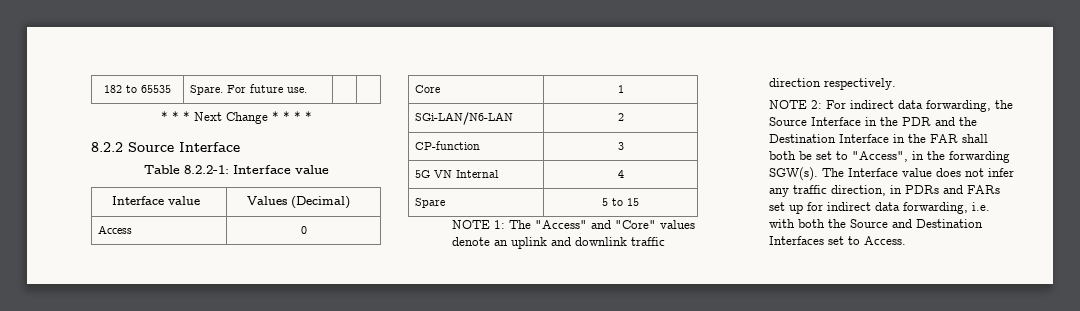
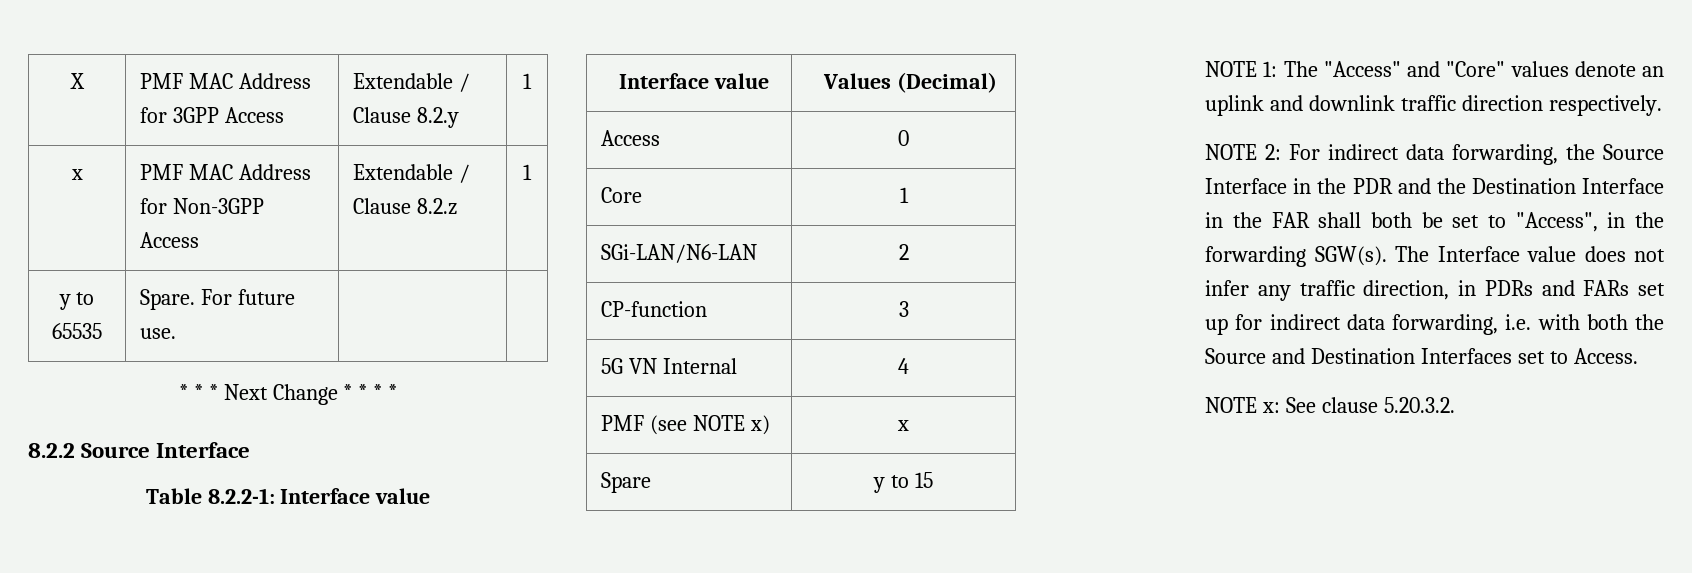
[104,85,122,93] 182 -> [69,73,85,89] [139,73,311,89] [139,107,284,123] [352,73,470,92] [352,107,459,128] [523,73,532,89] [70,169,83,180] [139,164,311,180] [139,198,264,214] [139,232,199,248] [352,164,470,183] [352,198,457,215] [523,164,532,180] [58,294,71,310] X | PMF MAC Address for 3GPP Access | Extendable / Clause 8.2.y | 1 // x | PMF MAC Address for Non-3GPP Access | Extendable / Clause 8.2.z | 1 // y
(624, 174) none -> [600,415,770,435] [897,420,909,431] // PMF (see NOTE x) | x
[602,198,608,206] 5 -> [873,477,886,493] y
(907, 240) none -> [1205,397,1455,413] // NOTE x: See clause 5.20.3.2.

